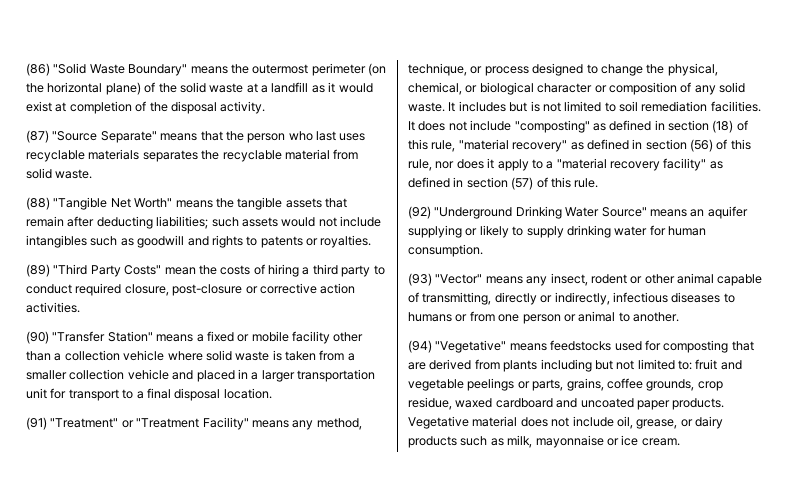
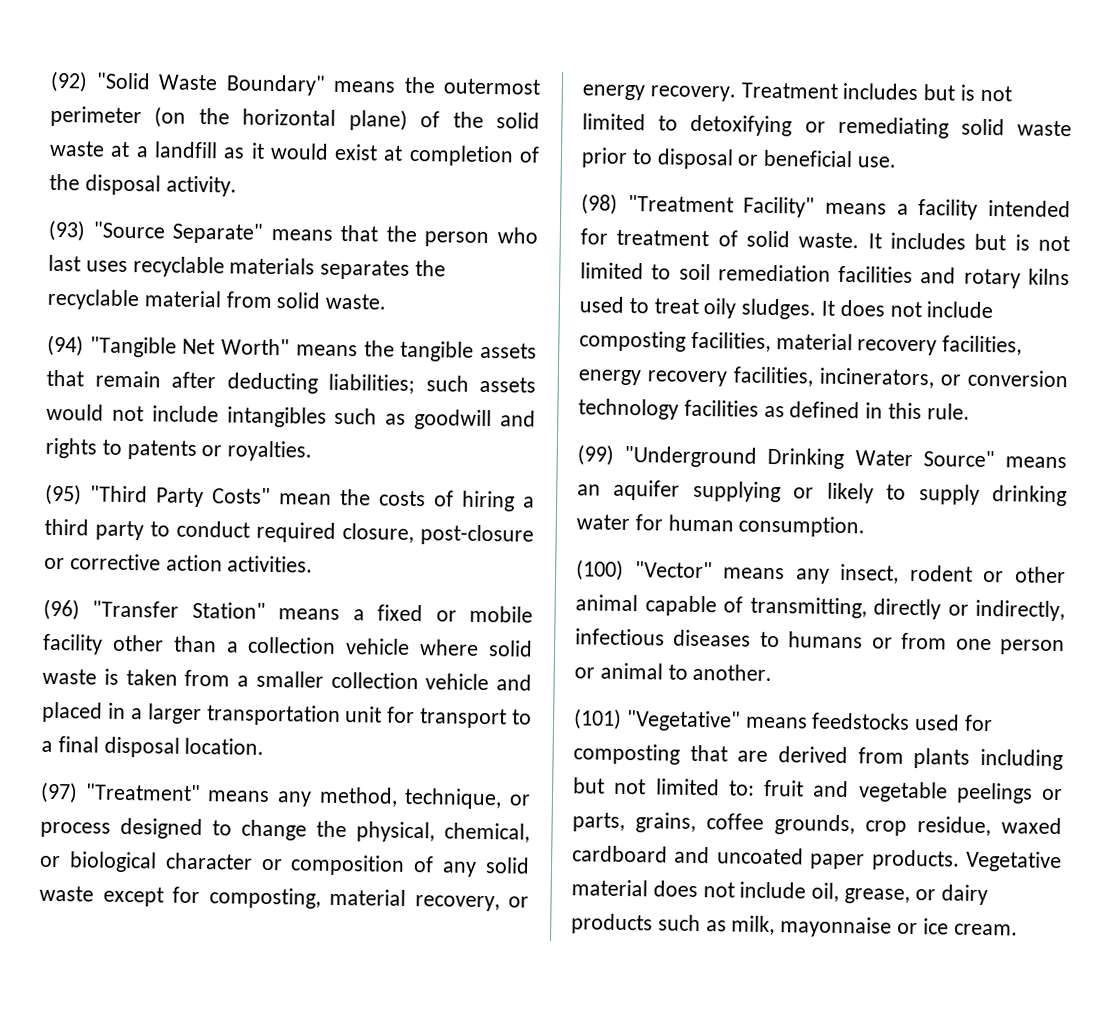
[26,63,50,76] (86) -> [50,70,88,93] (92)
[26,130,49,143] (87) -> [48,219,86,242] (93)
[26,197,50,210] (88) -> [47,334,84,357] (94)
[26,264,50,277] (89) -> [45,483,82,506] (95)
[26,331,49,344] (90) -> [43,598,80,621] (96)
[26,417,249,430] (91) "Treatment" or "Treatment Facility" -> [40,781,201,804] (97) "Treatment"
(745, 87) none -> [39,885,529,912] [582,82,1012,102] [582,113,1072,139] [581,147,897,170] [581,193,1071,220] [580,228,790,248] waste except for composting, material recovery, or energy recovery. Treatment includes but is not limited to detoxifying or remediating solid waste prior to disposal or beneficial use. // (98) "Treatment Facility" means a facility intended for treatment of solid
[710,101,761,112] [408,120,748,133] [408,139,751,152] [408,158,723,171] [408,177,548,190] facilities. It does not include "composting" as defined in section (18) of this rule, "material recovery" as defined in section (56) of this rule, nor does it apply to a "material recovery facility" as defined in section (57) of -> [838,265,1070,289] [579,296,994,320] [579,330,1023,356] [578,366,1068,389] [578,398,884,420] facilities and rotary kilns used to treat oily sludges. It does not include composting facilities, material recovery facilities, energy recovery facilities, incinerators, or conversion technology facilities as defined in
[408,206,431,219] (92) -> [577,444,614,466] (99)
[408,273,432,286] (93) -> [576,559,624,581] (100)
[408,340,432,353] (94) -> [573,708,622,730] (101)

